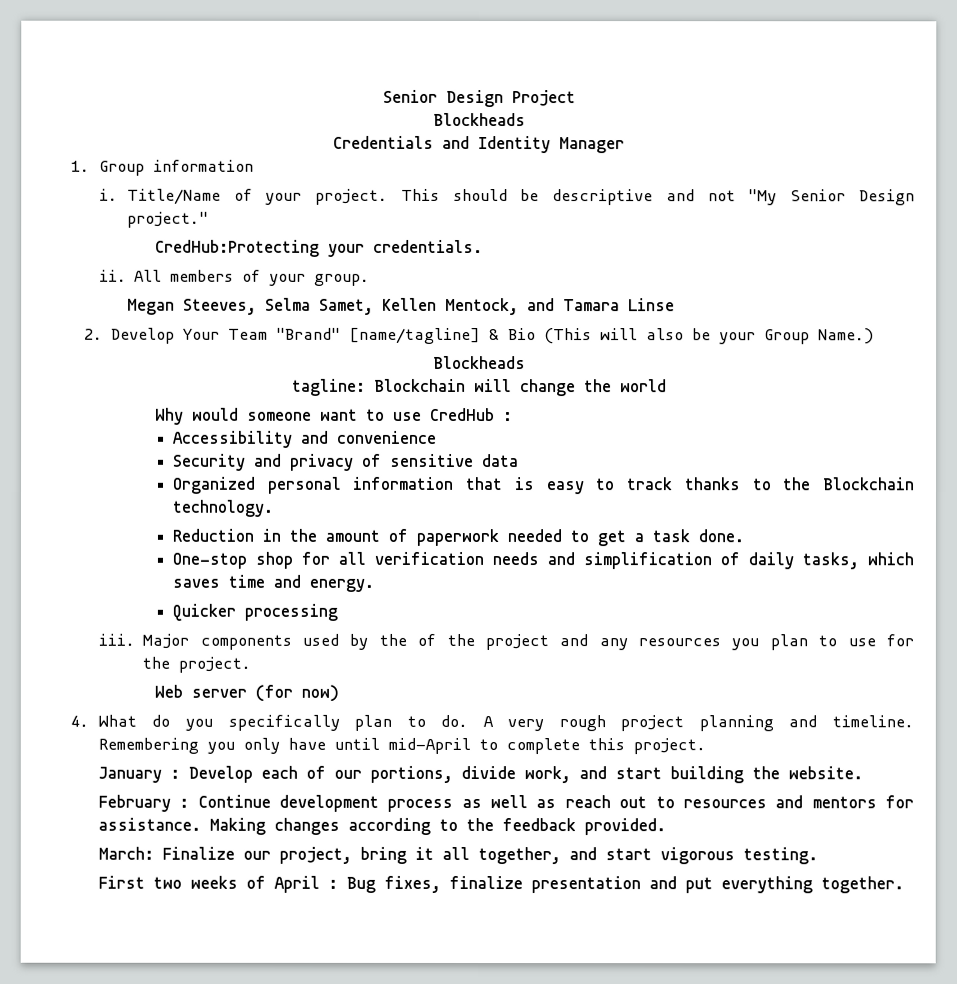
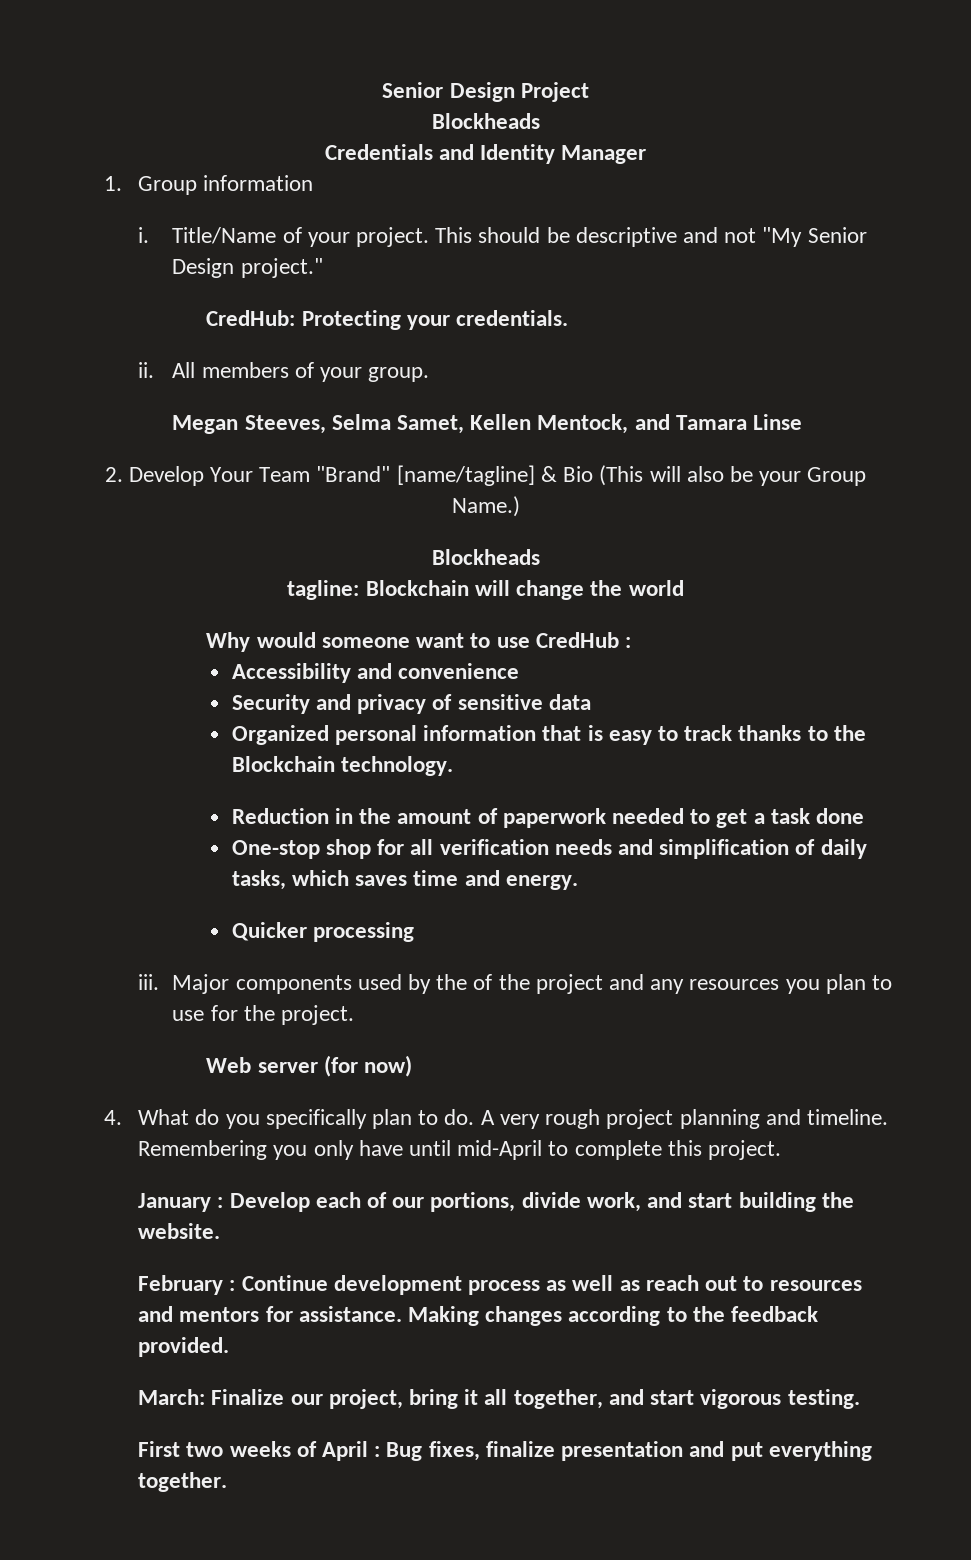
[154,239,320,257] CredHub:Protecting -> [206,310,401,330] CredHub: Protecting
[697,529,744,543] done. -> [816,808,865,824] done

